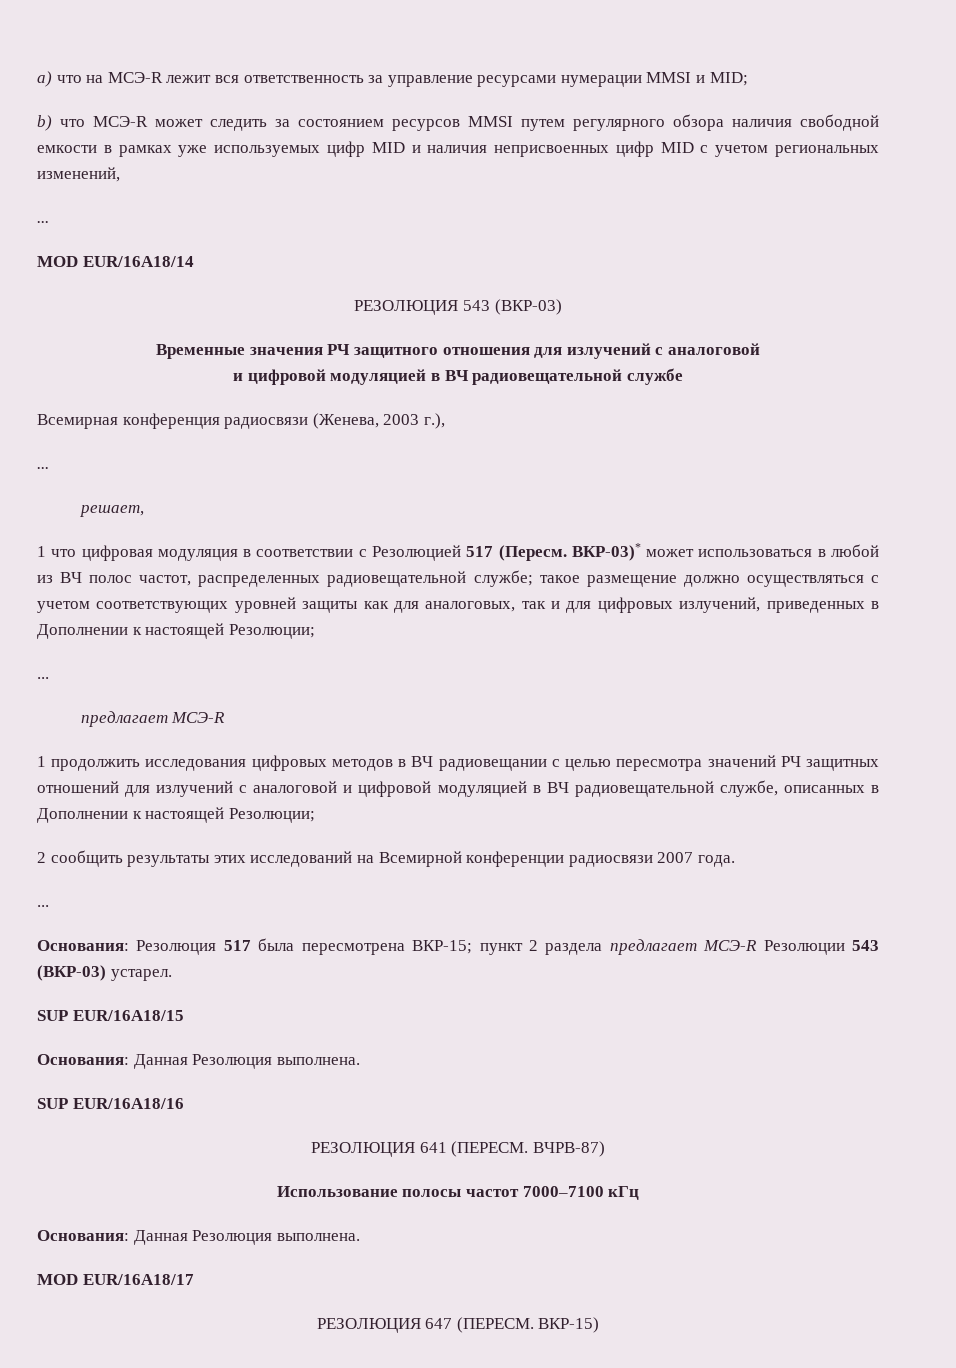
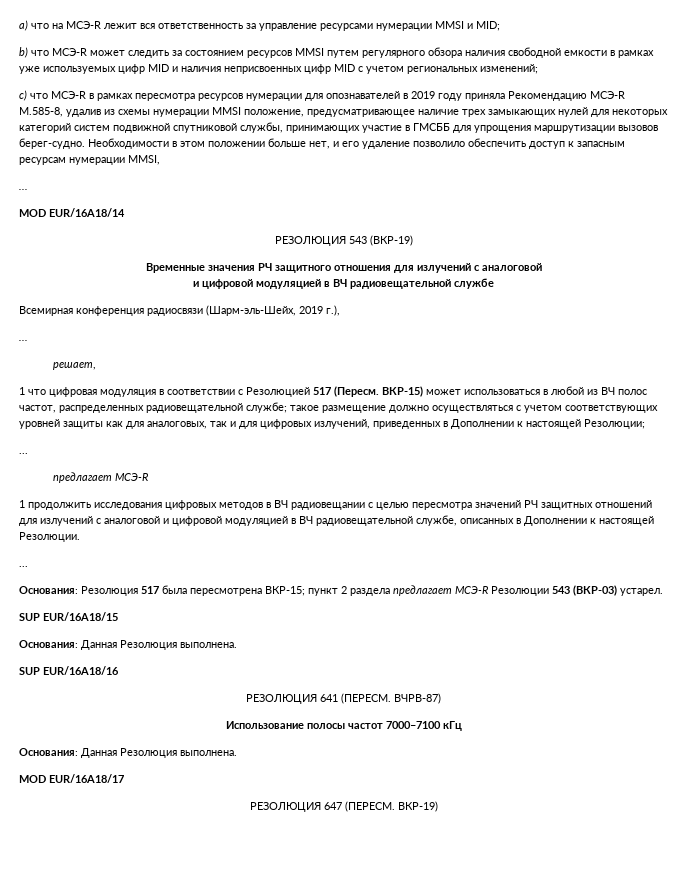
[37,167,120,182] изменений, -> [480,64,538,74] [19,90,625,101] [19,107,668,117] [19,122,658,133] [19,138,625,149] [19,155,160,165] изменений; // c) что МСЭ-R в рамках пересмотра ресурсов нумерации для опознавателей в 2019 году приняла Рекомендацию МСЭ-R M.585-8, удалив из схемы нумерации MMSI положение, предусматривающее наличие трех замыкающих нулей для некоторых категорий систем подвижной спутниковой службы, принимающих участие в ГМСББ для упрощения маршрутизации вызовов берег-судно. Необходимости в этом положении больше нет, и его удаление позволило обеспечить доступ к запасным ресурсам нумерации MMSI,
[494,299,562,315] (ВКР-03) -> [369,235,413,246] (ВКР-19)
[312,413,420,429] (Женева, 2003 -> [206,305,323,316] (Шарм-эль-Шейх, 2019
[571,543,641,561] ВКР-03)* -> [382,386,423,397] ВКР-15)
[228,808,315,823] [37,850,735,867] Резолюции; // 2 сообщить результаты этих исследований на Всемирной конференции радиосвязи 2007 года. -> [19,532,80,542] Резолюции.
[538,1317,600,1333] ВКР-15) -> [397,801,438,812] ВКР-19)

